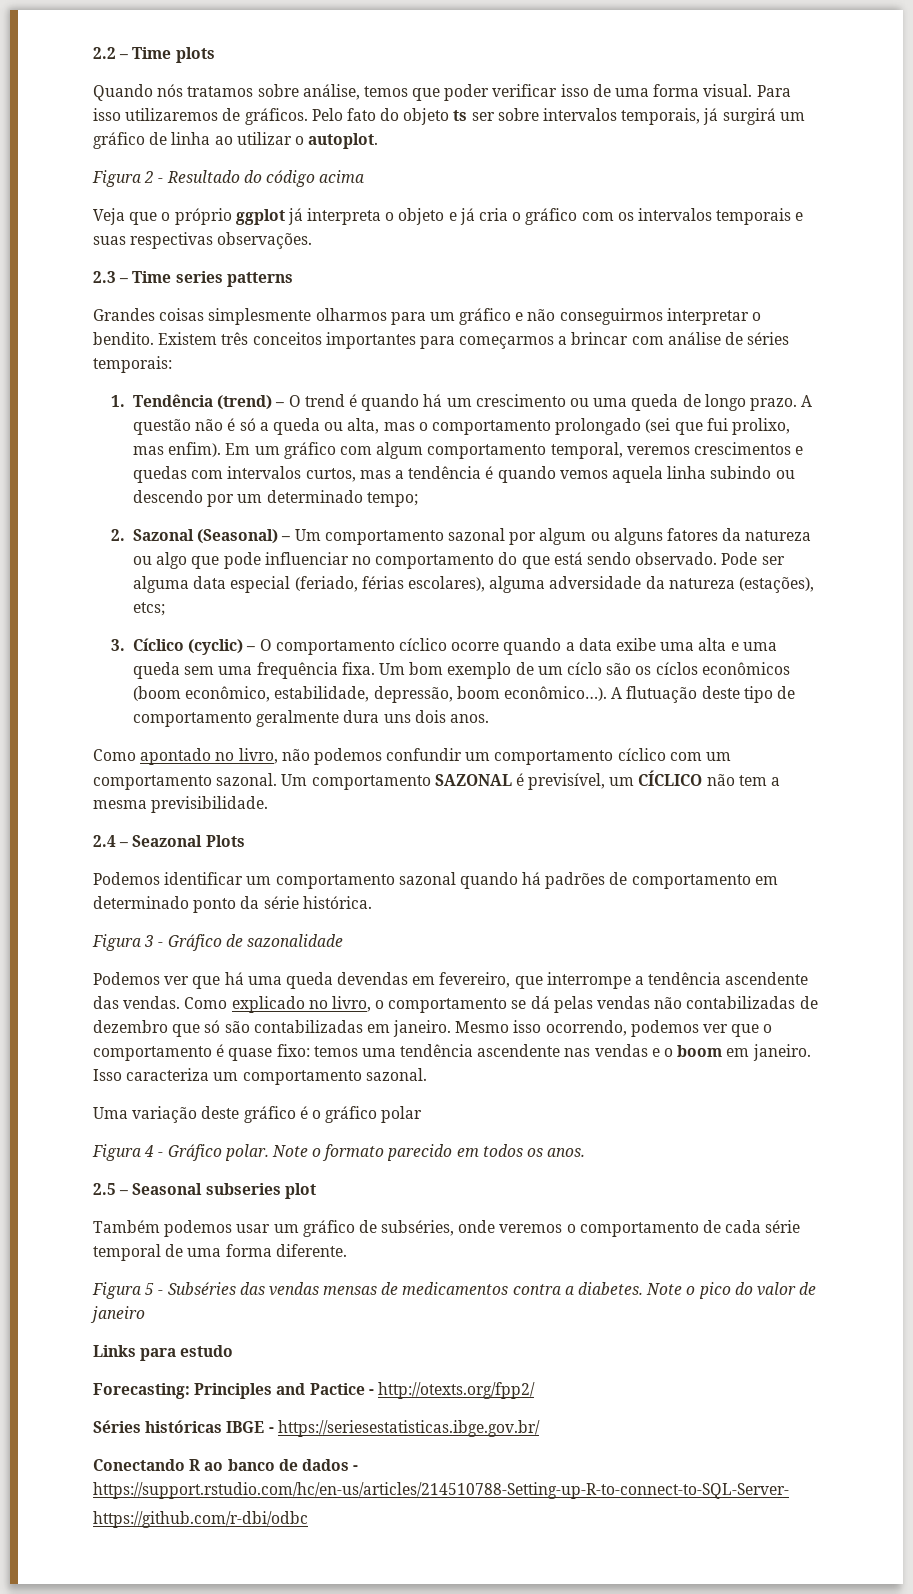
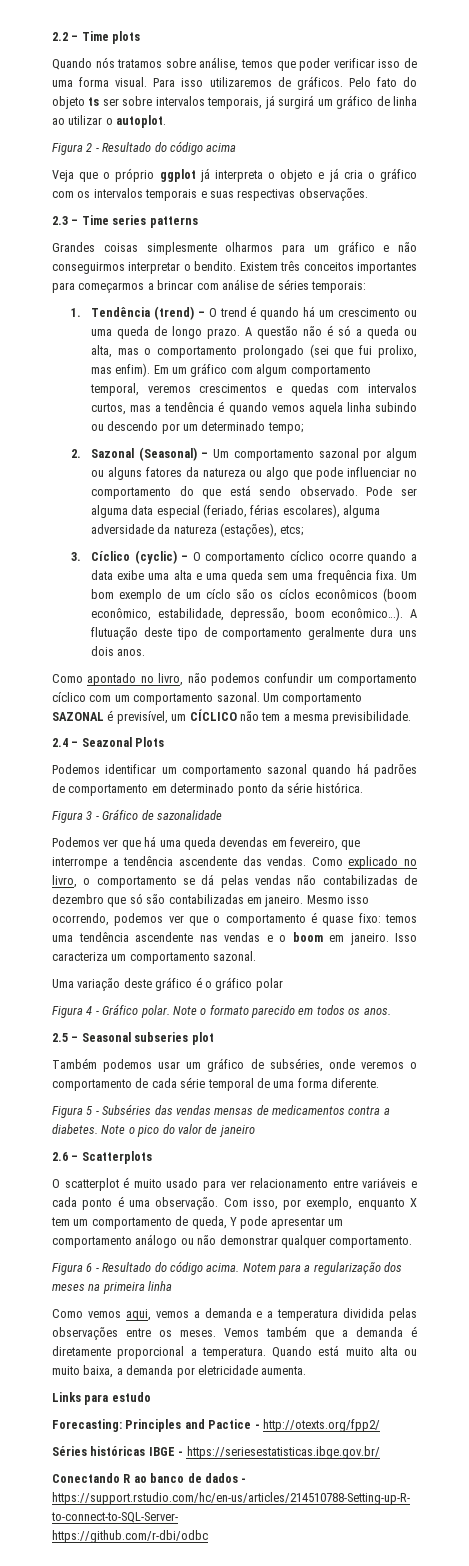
(145, 1314) none -> [52,1151,152,1164] [52,1177,417,1191] [52,1196,418,1210] [51,1216,343,1229] [52,1234,413,1248] [52,1261,403,1275] [52,1281,173,1294] [52,1308,417,1321] [52,1326,417,1340] [52,1345,417,1359] [52,1365,307,1378] // 2.6 – Scatterplots // O scatterplot é muito usado para ver relacionamento entre variáveis e cada ponto é uma observação. Com isso, por exemplo, enquanto X tem um comportamento de queda, Y pode apresentar um comportamento análogo ou não demonstrar qualquer comportamento. // Figura 6 - Resultado do código acima. Notem para a regularização dos meses na primeira linha // Como vemos aqui, vemos a demanda e a temperatura dividida pelas observações entre os meses. Vemos também que a demanda é diretamente proporcional a temperatura. Quando está muito alta ou muito baixa, a demanda por eletricidade aumenta.

